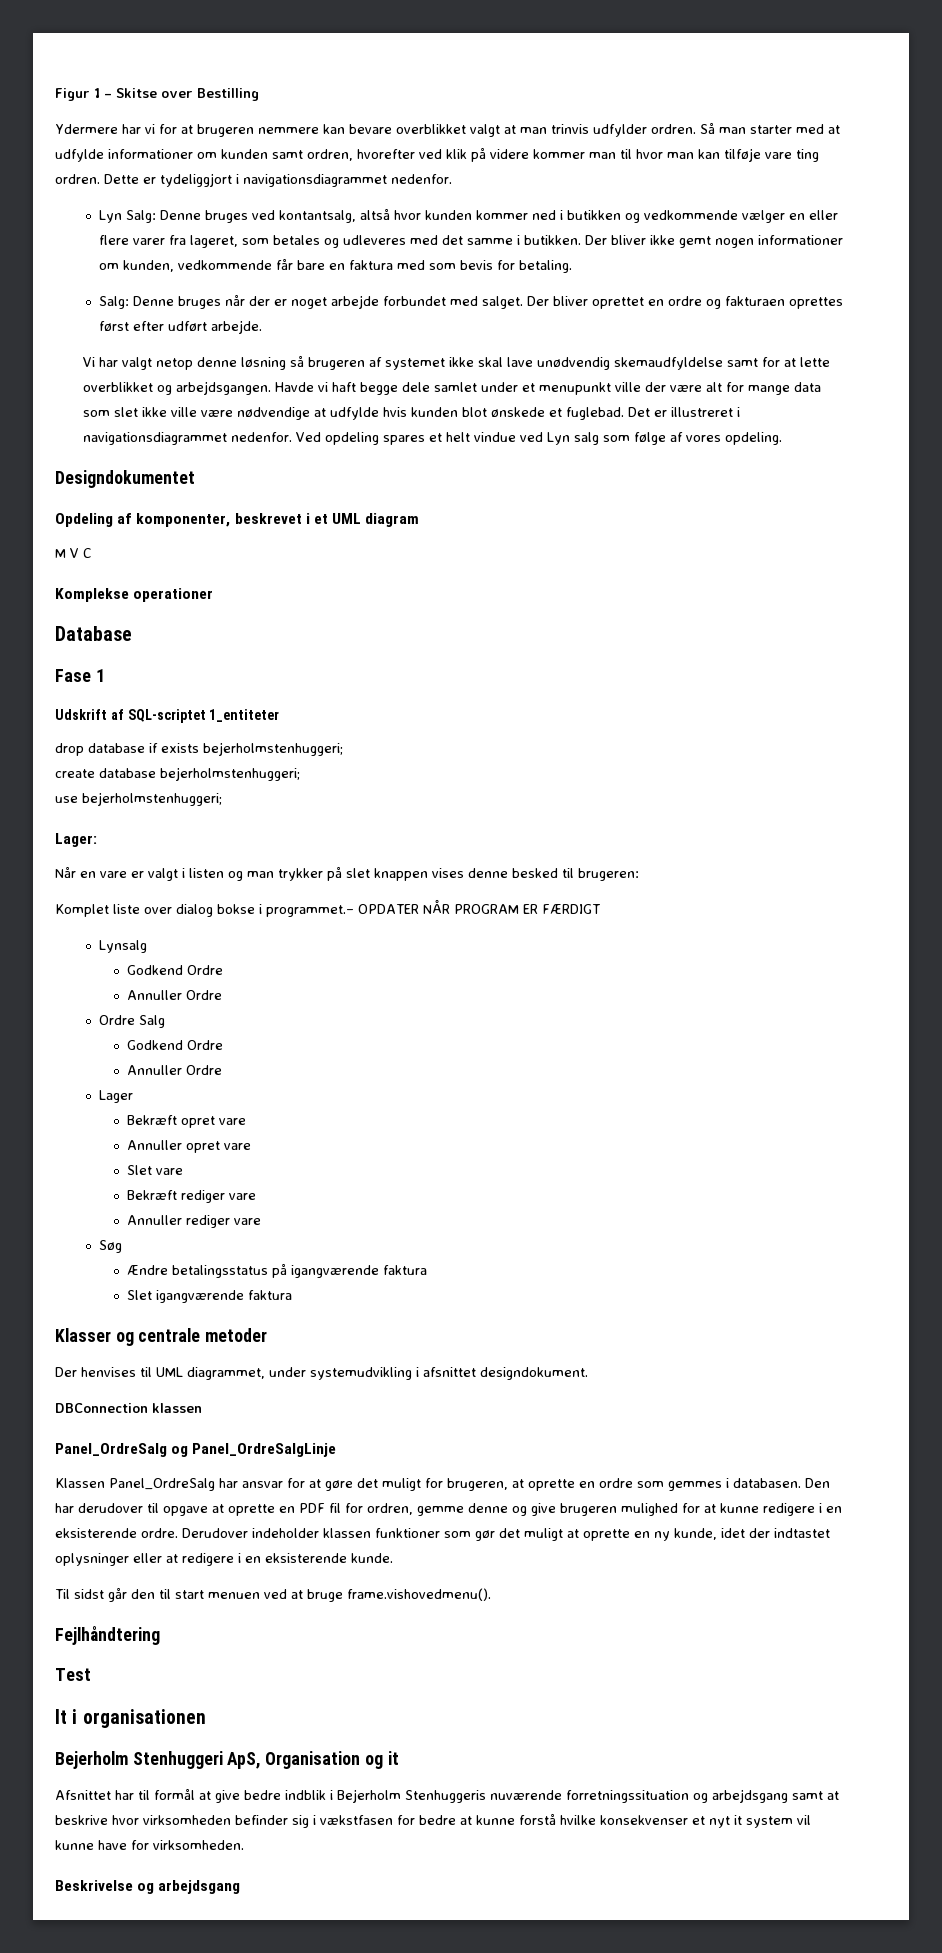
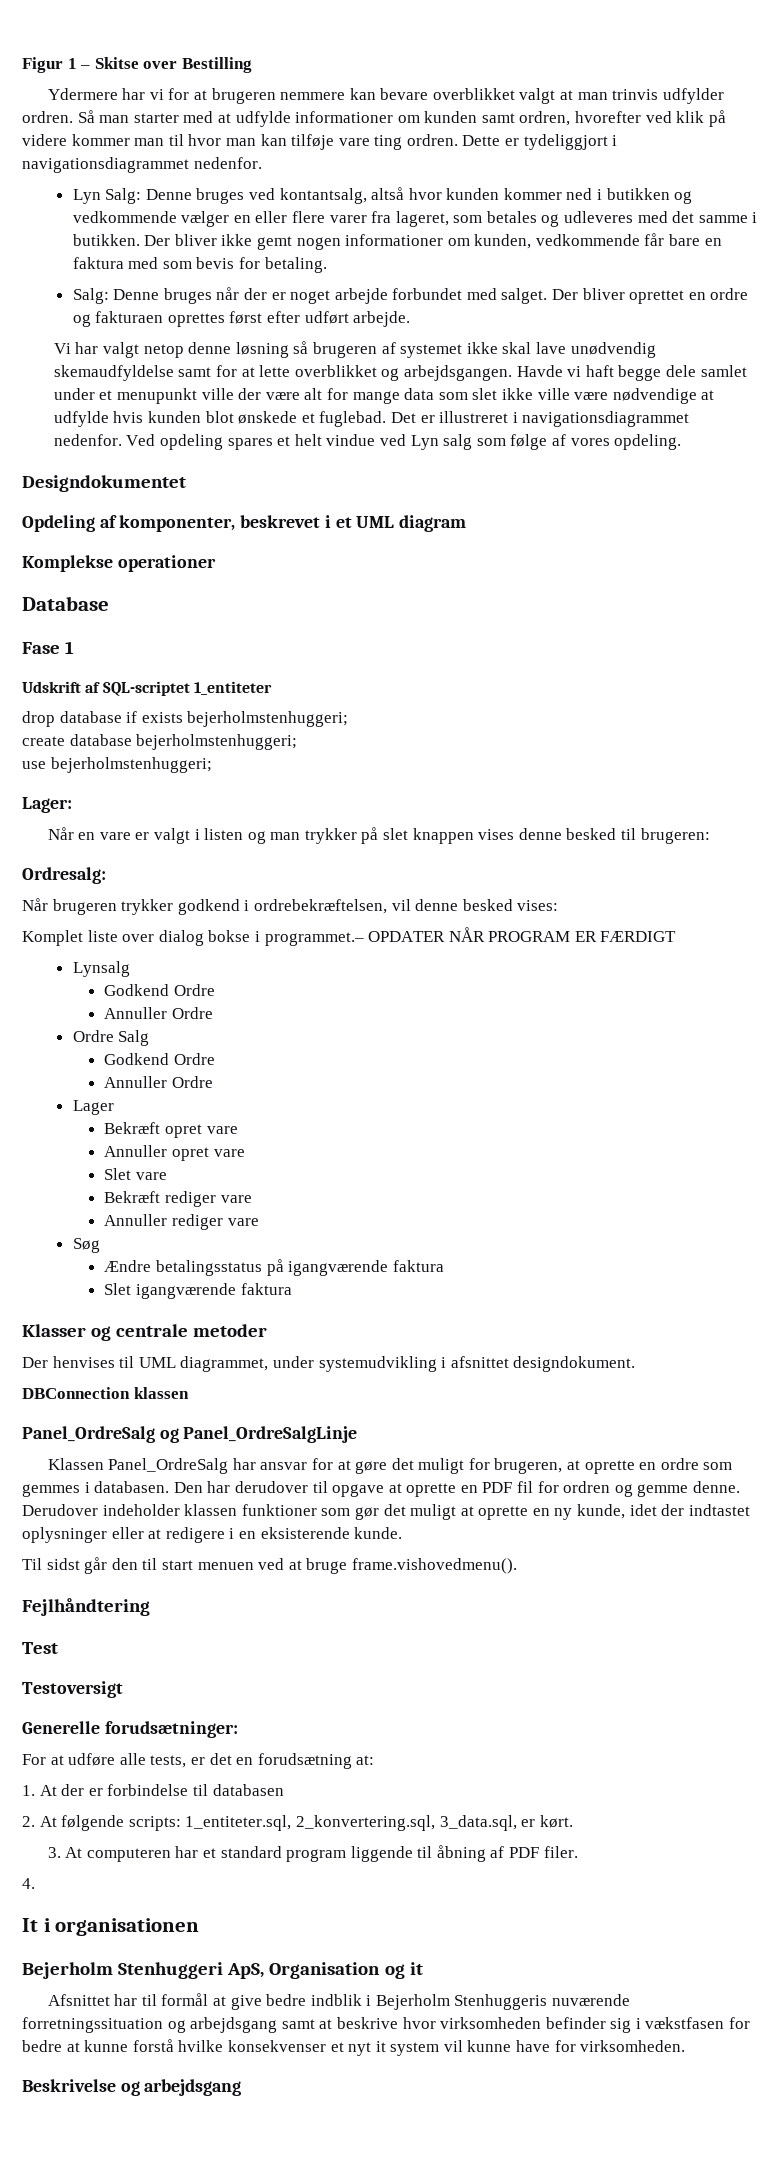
[55,548,92,558] // M V C -> (467, 523) none
(639, 874) none -> [22,867,106,884] [22,898,559,915] // Ordresalg: // Når brugeren trykker godkend i ordrebekræftelsen, vil denne besked vises:
[367,1503,842,1516] [55,1528,178,1538] ordren, gemme denne og give brugeren mulighed for at kunne redigere i en eksisterende ordre. -> [563,1481,741,1497] ordren og gemme denne.
(91, 1674) none -> [22,1681,123,1698] [22,1721,238,1738] [22,1753,375,1769] [22,1784,284,1796] [22,1815,573,1831] [47,1845,578,1862] [22,1878,35,1889] // Testoversigt // Generelle forudsætninger: // For at udføre alle tests, er det en forudsætning at: // 1. At der er forbindelse til databasen // 2. At følgende scripts: 1_entiteter.sql, 2_konvertering.sql, 3_data.sql, er kørt. // 3. At computeren har et standard program liggende til åbning af PDF filer. // 4.

